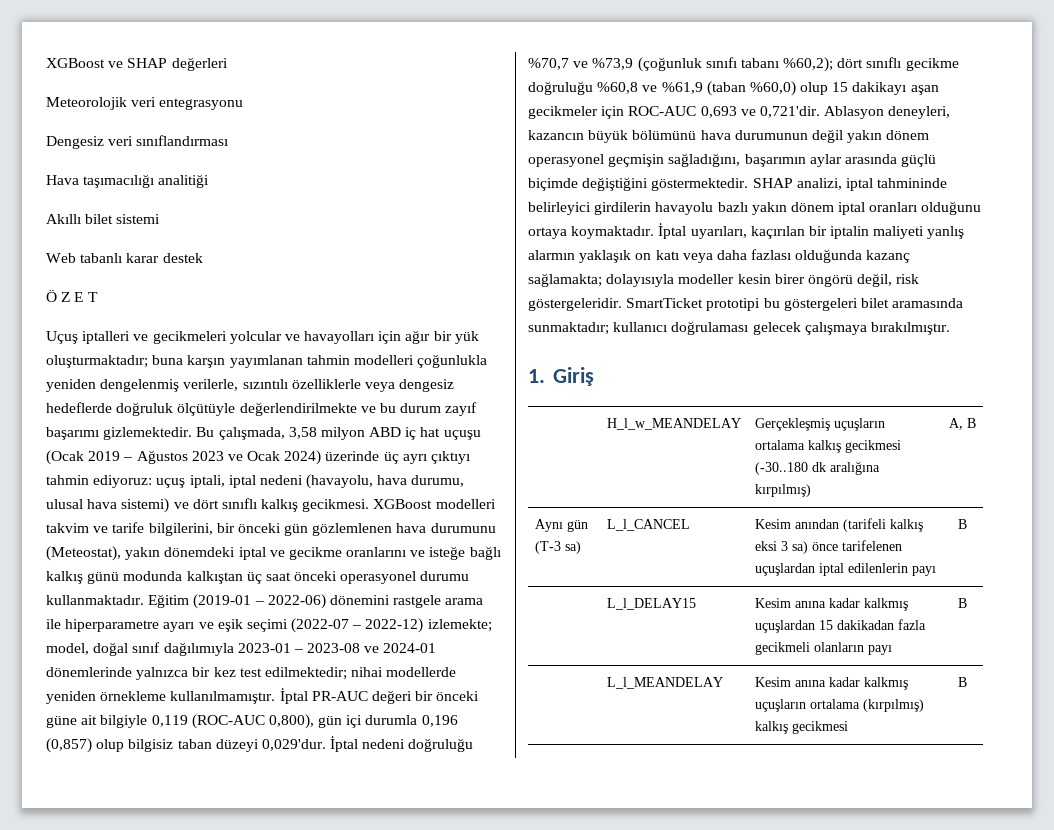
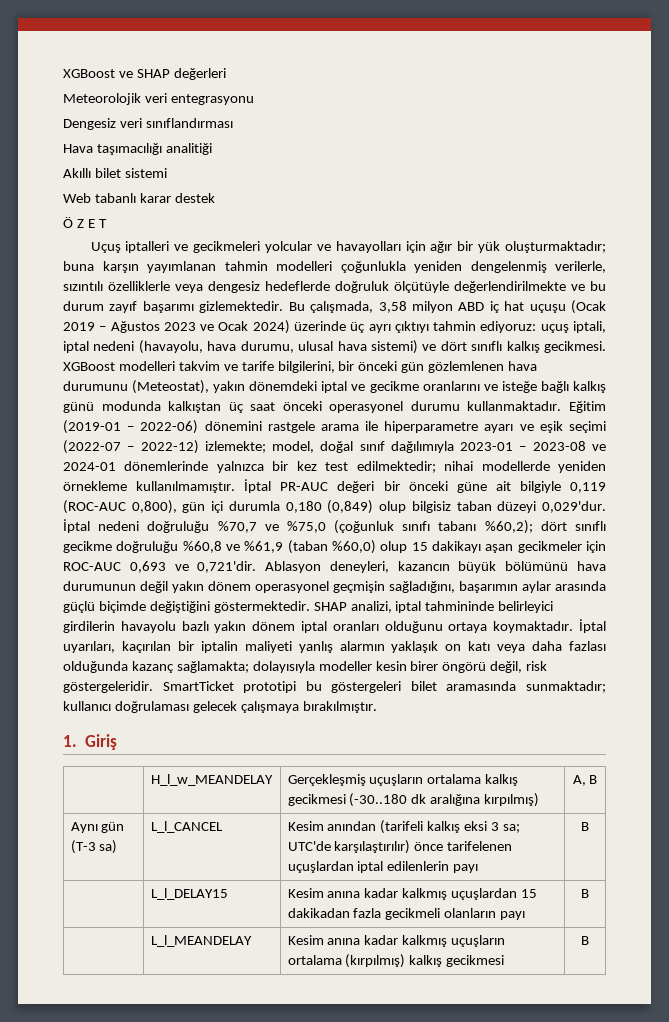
[421,715,458,727] [46,738,92,753] 0,196 (0,857) -> [285,500,374,514] 0,180 (0,849)
[592,58,634,70] %73,9 -> [286,521,326,533] %75,0
[791,541,808,554] sa) -> [503,824,521,833] [287,840,411,854] sa; UTC'de karşılaştırılır)

